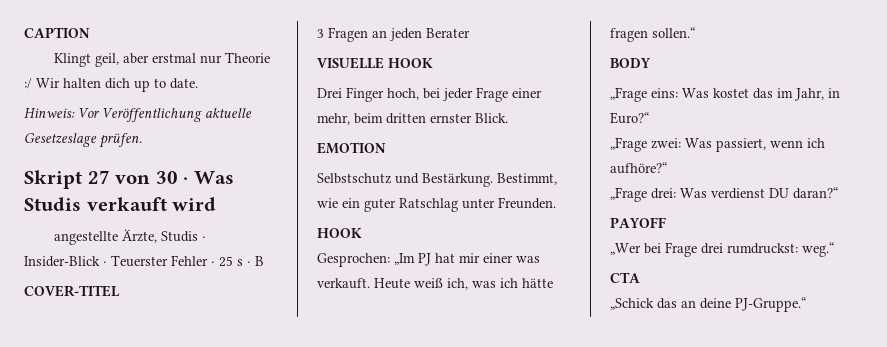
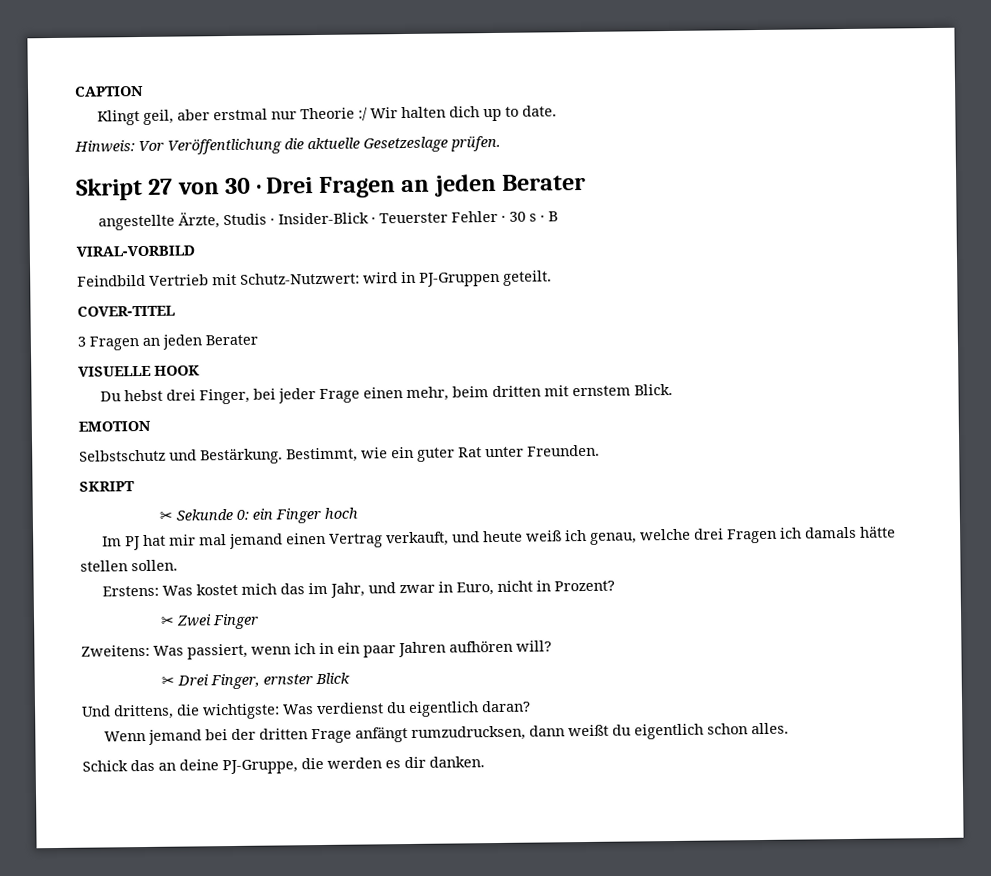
(202, 115) none -> [284,138,304,150] die
[193,171,234,184] [24,197,217,211] Was Studis verkauft wird -> [266,173,587,198] Drei Fragen an jeden Berater
[219,256,233,267] 25 -> [508,211,526,222] 30
(264, 261) none -> [76,245,195,257] [77,270,552,287] // VIRAL-VORBILD // Feindbild Vertrieb mit Schutz-Nutzwert: wird in PJ-Gruppen geteilt.
[317,87,419,102] Drei Finger hoch, -> [99,388,250,405] Du hebst drei Finger,
[512,88,542,98] einer -> [362,387,403,399] einen
[430,113,472,123] ernster -> [543,385,631,397] mit ernstem
[399,198,458,212] Ratschlag -> [458,447,482,458] Rat
[317,228,362,238] [317,253,540,267] [317,278,553,290] [610,27,695,42] [610,58,651,68] [610,87,678,102] HOOK // Gesprochen: „Im PJ hat mir einer was verkauft. Heute weiß ich, was ich hätte fragen sollen.“ // BODY // „Frage eins: -> [79,481,135,492] [159,507,359,524] [101,526,896,551] [80,559,178,572] [101,585,159,597] SKRIPT // ✂ Sekunde 0: ein Finger hoch // Im PJ hat mir mal jemand einen Vertrag verkauft, und heute weiß ich genau, welche drei Fragen ich damals hätte stellen sollen. // Erstens:
(749, 93) none -> [240,583,277,595] mich
[828,88,840,98] [610,112,649,124] [610,137,825,152] [610,162,667,174] [610,187,838,202] [610,217,666,228] [610,242,834,257] [610,272,640,283] [610,297,806,312] in Euro?“ // „Frage zwei: Was passiert, wenn ich aufhöre?“ // „Frage drei: Was verdienst DU daran?“ // PAYOFF // „Wer bei Frage drei rumdruckst: weg.“ // CTA // „Schick das an deine PJ-Gruppe.“ -> [367,580,615,596] [161,613,260,630] [81,640,552,660] [161,672,351,690] [82,700,531,720] [103,722,789,745] [82,756,485,775] und zwar in Euro, nicht in Prozent? // ✂ Zwei Finger // Zweitens: Was passiert, wenn ich in ein paar Jahren aufhören will? // ✂ Drei Finger, ernster Blick // Und drittens, die wichtigste: Was verdienst du eigentlich daran? // Wenn jemand bei der dritten Frage anfängt rumzudrucksen, dann weißt du eigentlich schon alles. // Schick das an deine PJ-Gruppe, die werden es dir danken.

